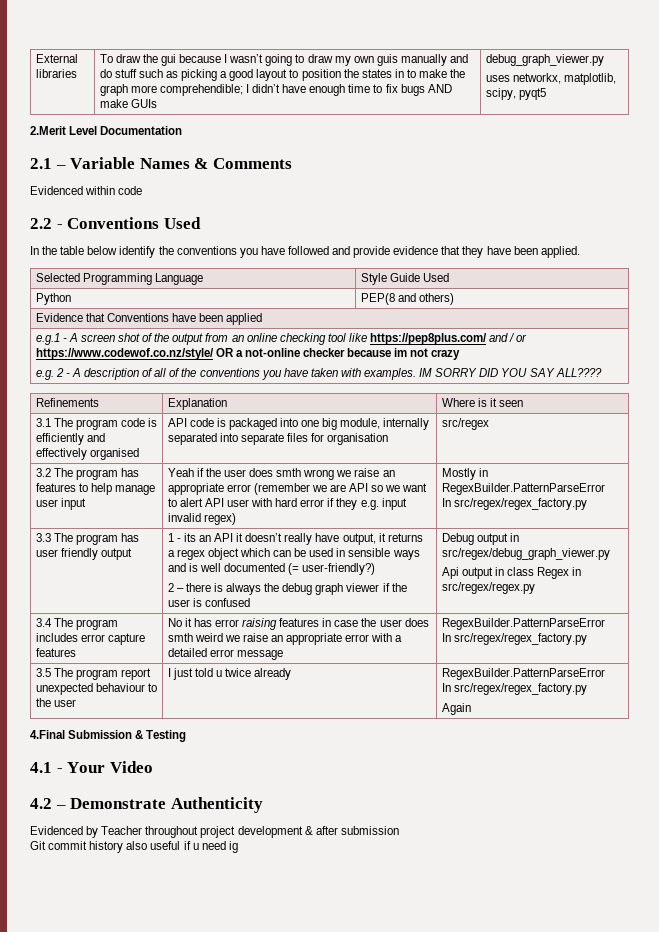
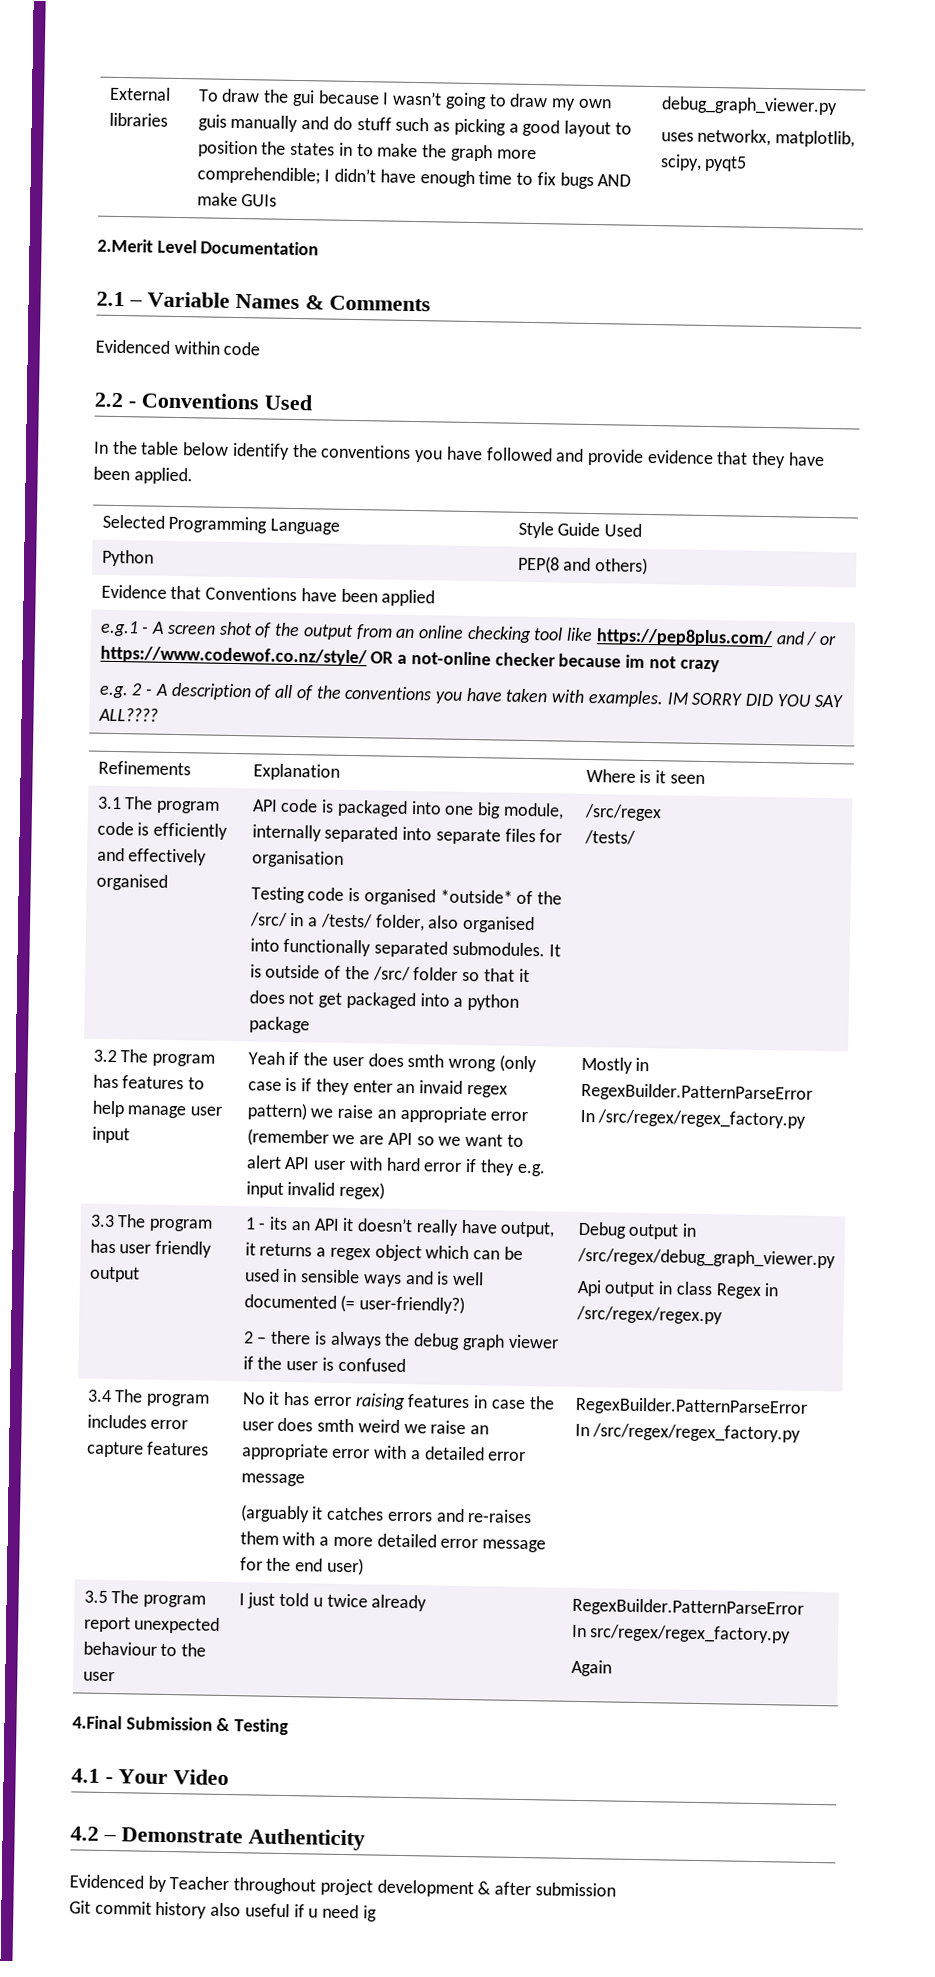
[441,418,489,430] | src/regex -> [250,886,563,906] [249,912,536,934] [249,938,561,958] [249,964,530,983] [248,990,520,1011] [248,1016,310,1034] [583,803,662,822] [583,829,636,845] // Testing code is organised *outside* of the /src/ in a /tests/ folder, also organised into functionally separated submodules. It is outside of the /src/ folder so that it does not get packaged into a python package | /src/regex // /tests/
(335, 474) none -> [498,1054,537,1073] [247,1077,508,1098] [246,1102,308,1121] (only case is if they enter an invaid regex pattern)
[453,498,587,510] src/regex/regex_factory.py -> [597,1109,807,1129] /src/regex/regex_factory.py
[441,548,610,560] src/regex/debug_graph_viewer.py -> [576,1247,836,1269] /src/regex/debug_graph_viewer.py
[441,582,535,594] src/regex/regex.py -> [575,1305,723,1325] /src/regex/regex.py
[441,618,605,630] [441,633,587,645] | RegexBuilder.PatternParseError // In src/regex/regex_factory.py -> [239,1504,533,1524] [239,1531,547,1553] [239,1557,364,1576] [574,1396,808,1417] [574,1423,802,1443] // (arguably it catches errors and re-raises them with a more detailed error message for the end user) | RegexBuilder.PatternParseError // In /src/regex/regex_factory.py

